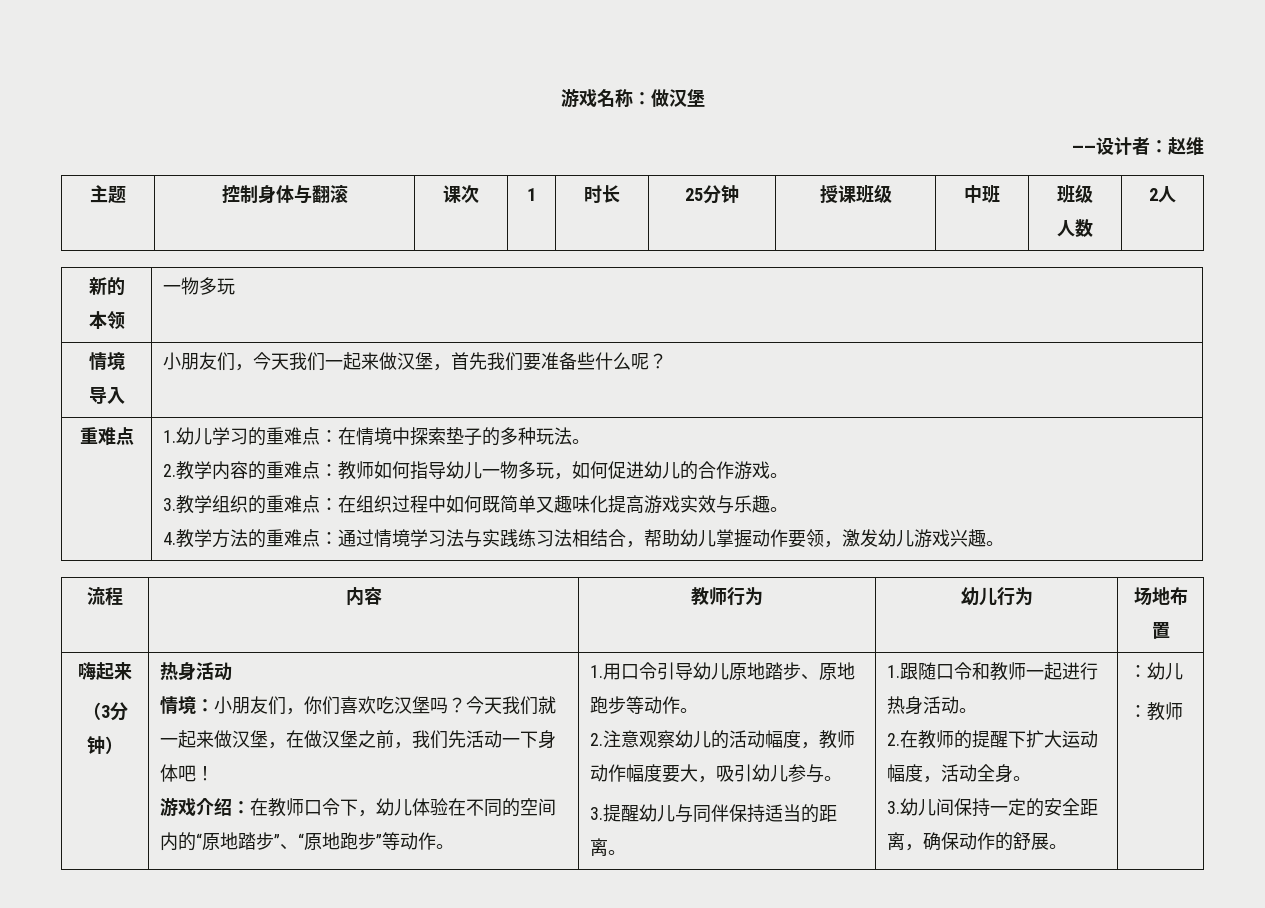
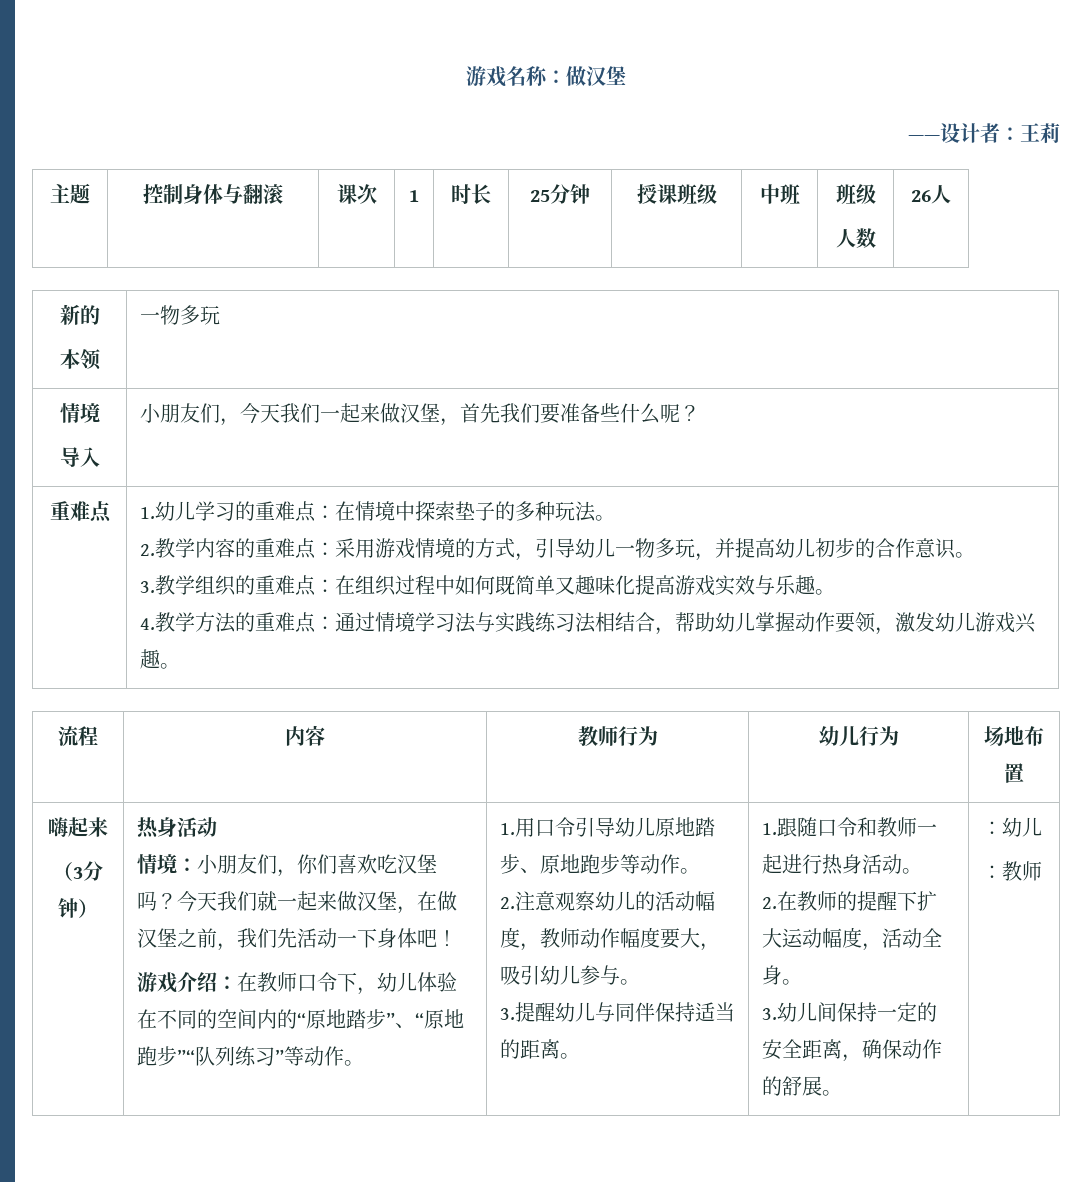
[1168,137,1204,156] 赵维 -> [1020,123,1060,144] 王莉
[1149,188,1158,201] 2 -> [911,190,931,202] 26
[338,461,771,480] 教师如何指导幼儿一物多玩，如何促进幼儿的合作游戏 -> [334,538,956,561] 采用游戏情境的方式，引导幼儿一物多玩，并提高幼儿初步的合作意识
(377, 841) none -> [176,1046,275,1066] ”“队列练习

